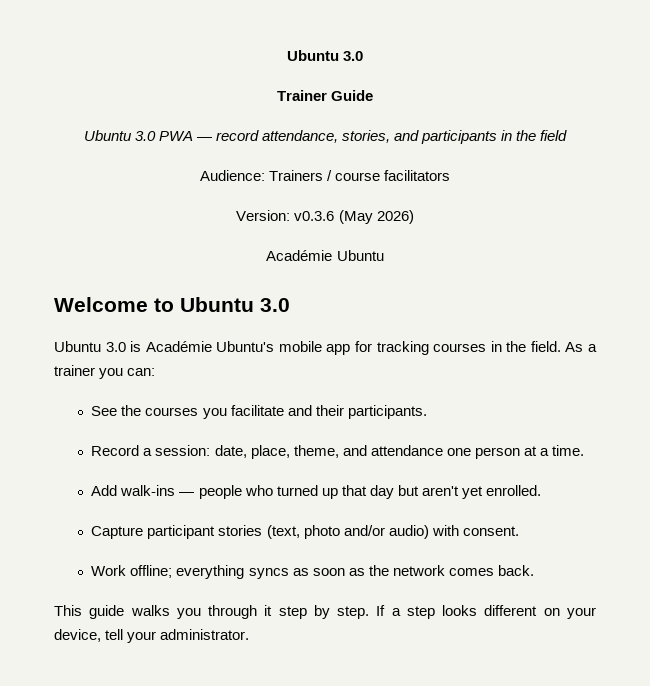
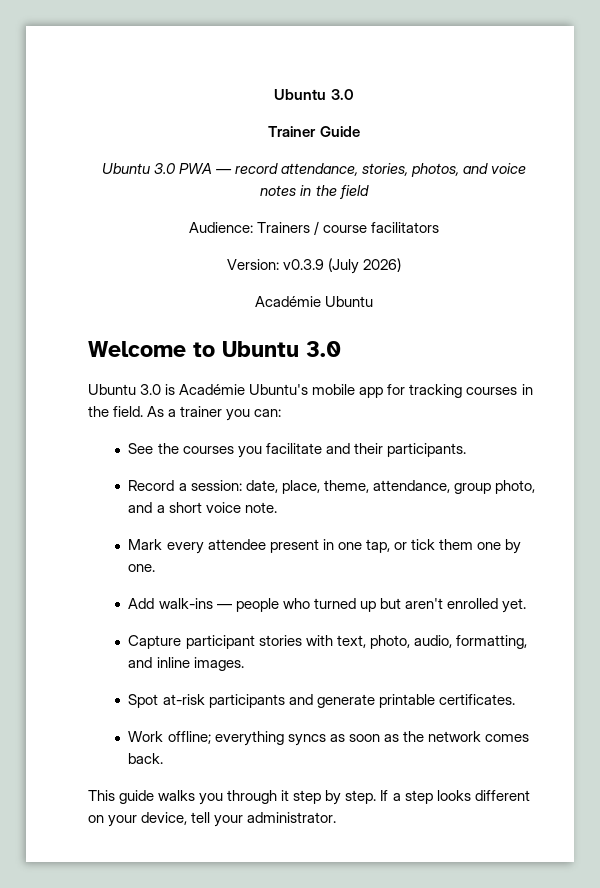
[394,130,498,144] and participants -> [411,163,527,177] [260,185,297,196] photos, and voice notes
[294,210,373,224] v0.3.6 (May -> [282,258,360,274] v0.3.9 (July
[342,445,584,459] and attendance one person at a time. -> [372,480,535,494] [128,502,277,513] [128,539,522,554] [128,564,156,572] attendance, group photo, and a short voice note. // Mark every attendee present in one tap, or tick them one by one.
[341,485,541,499] [91,525,519,539] that day but aren't yet enrolled. // Capture participant stories (text, photo and/or audio) with consent. -> [379,598,526,613] [128,635,527,649] [128,657,244,671] [128,694,515,708] but aren't enrolled yet. // Capture participant stories with text, photo, audio, formatting, and inline images. // Spot at-risk participants and generate printable certificates.

